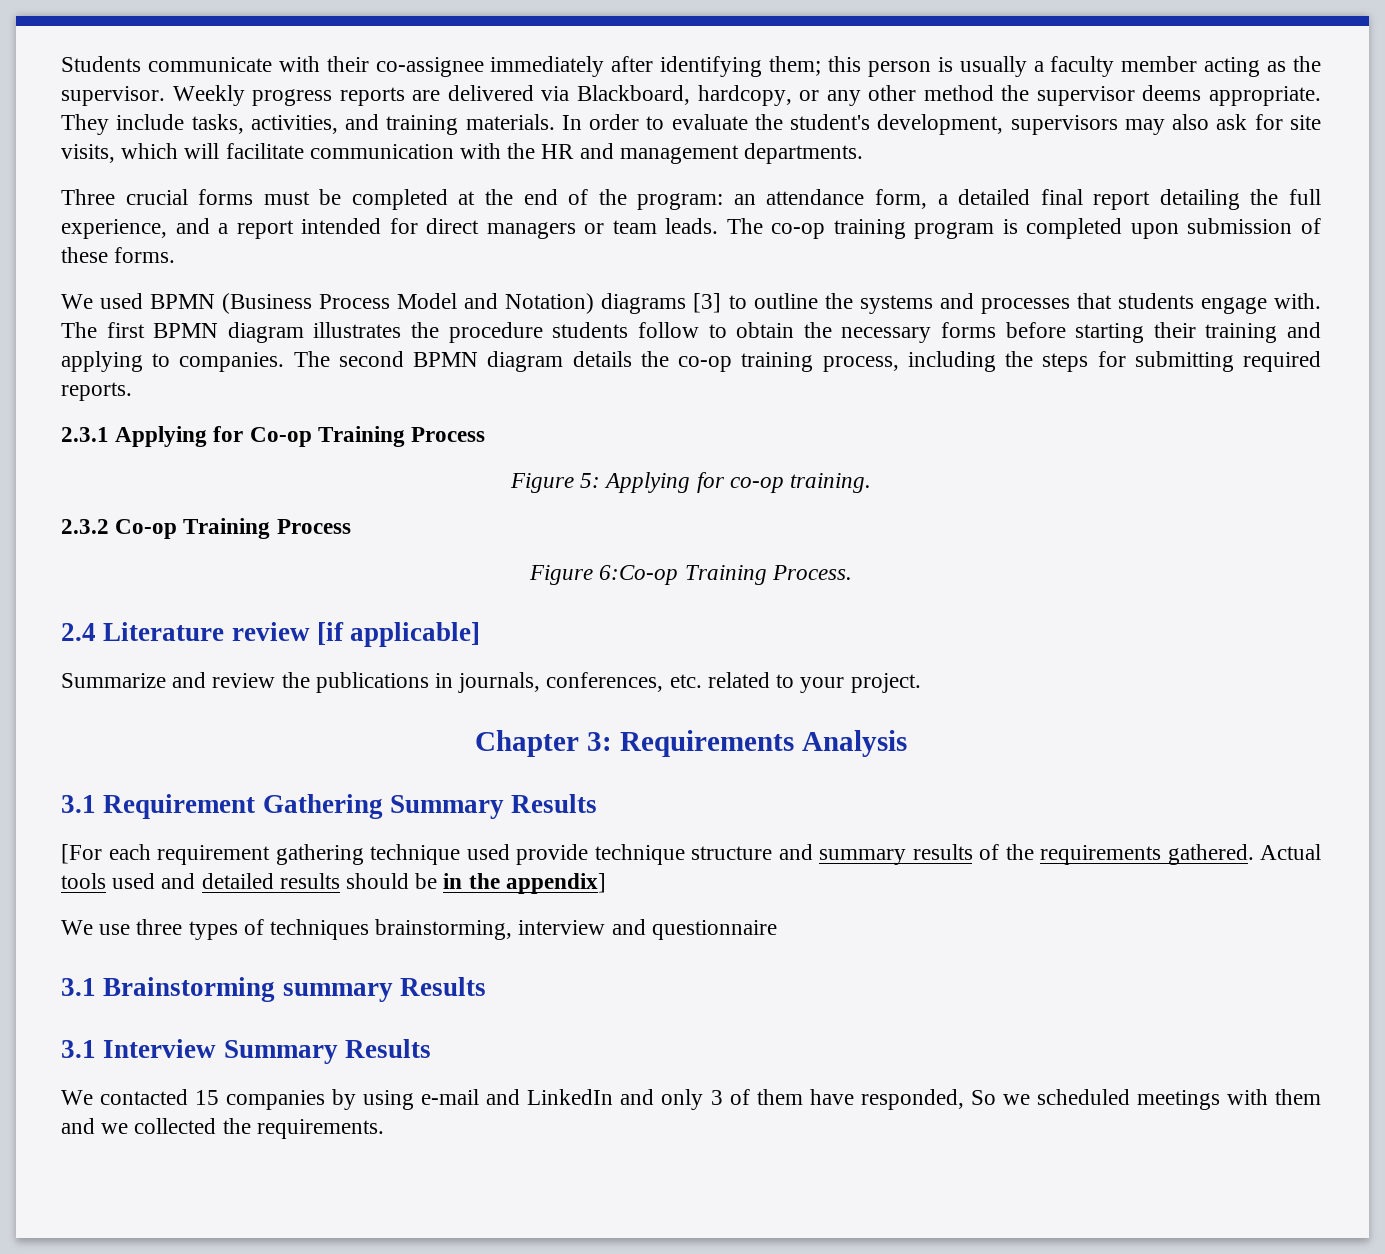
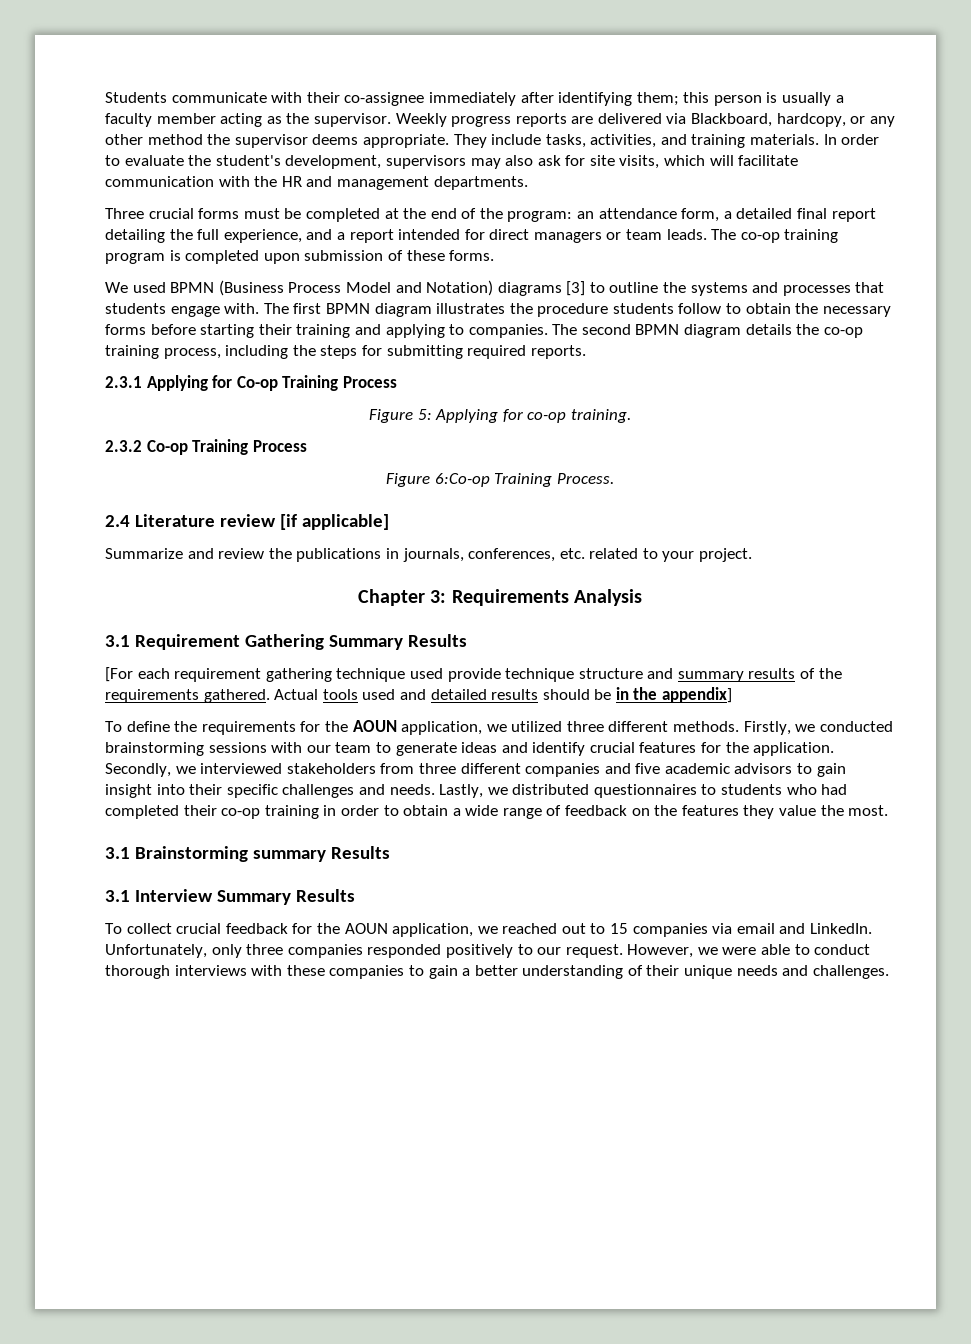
[61,919,777,940] We use three types of techniques brainstorming, interview and questionnaire -> [105,720,893,735] [105,742,835,756] [105,763,846,777] [105,784,848,798] [105,805,889,819] To define the requirements for the AOUN application, we utilized three different methods. Firstly, we conducted brainstorming sessions with our team to generate ideas and identify crucial features for the application. Secondly, we interviewed stakeholders from three different companies and five academic advisors to gain insight into their specific challenges and needs. Lastly, we distributed questionnaires to students who had completed their co-op training in order to obtain a wide range of feedback on the features they value the most.
[61,1089,1321,1110] [61,1118,384,1139] We contacted 15 companies by using e-mail and LinkedIn and only 3 of them have responded, So we scheduled meetings with them and we collected the requirements. -> [105,923,873,937] [105,944,871,958] [105,965,889,979] To collect crucial feedback for the AOUN application, we reached out to 15 companies via email and LinkedIn. Unfortunately, only three companies responded positively to our request. However, we were able to conduct thorough interviews with these companies to gain a better understanding of their unique needs and challenges.

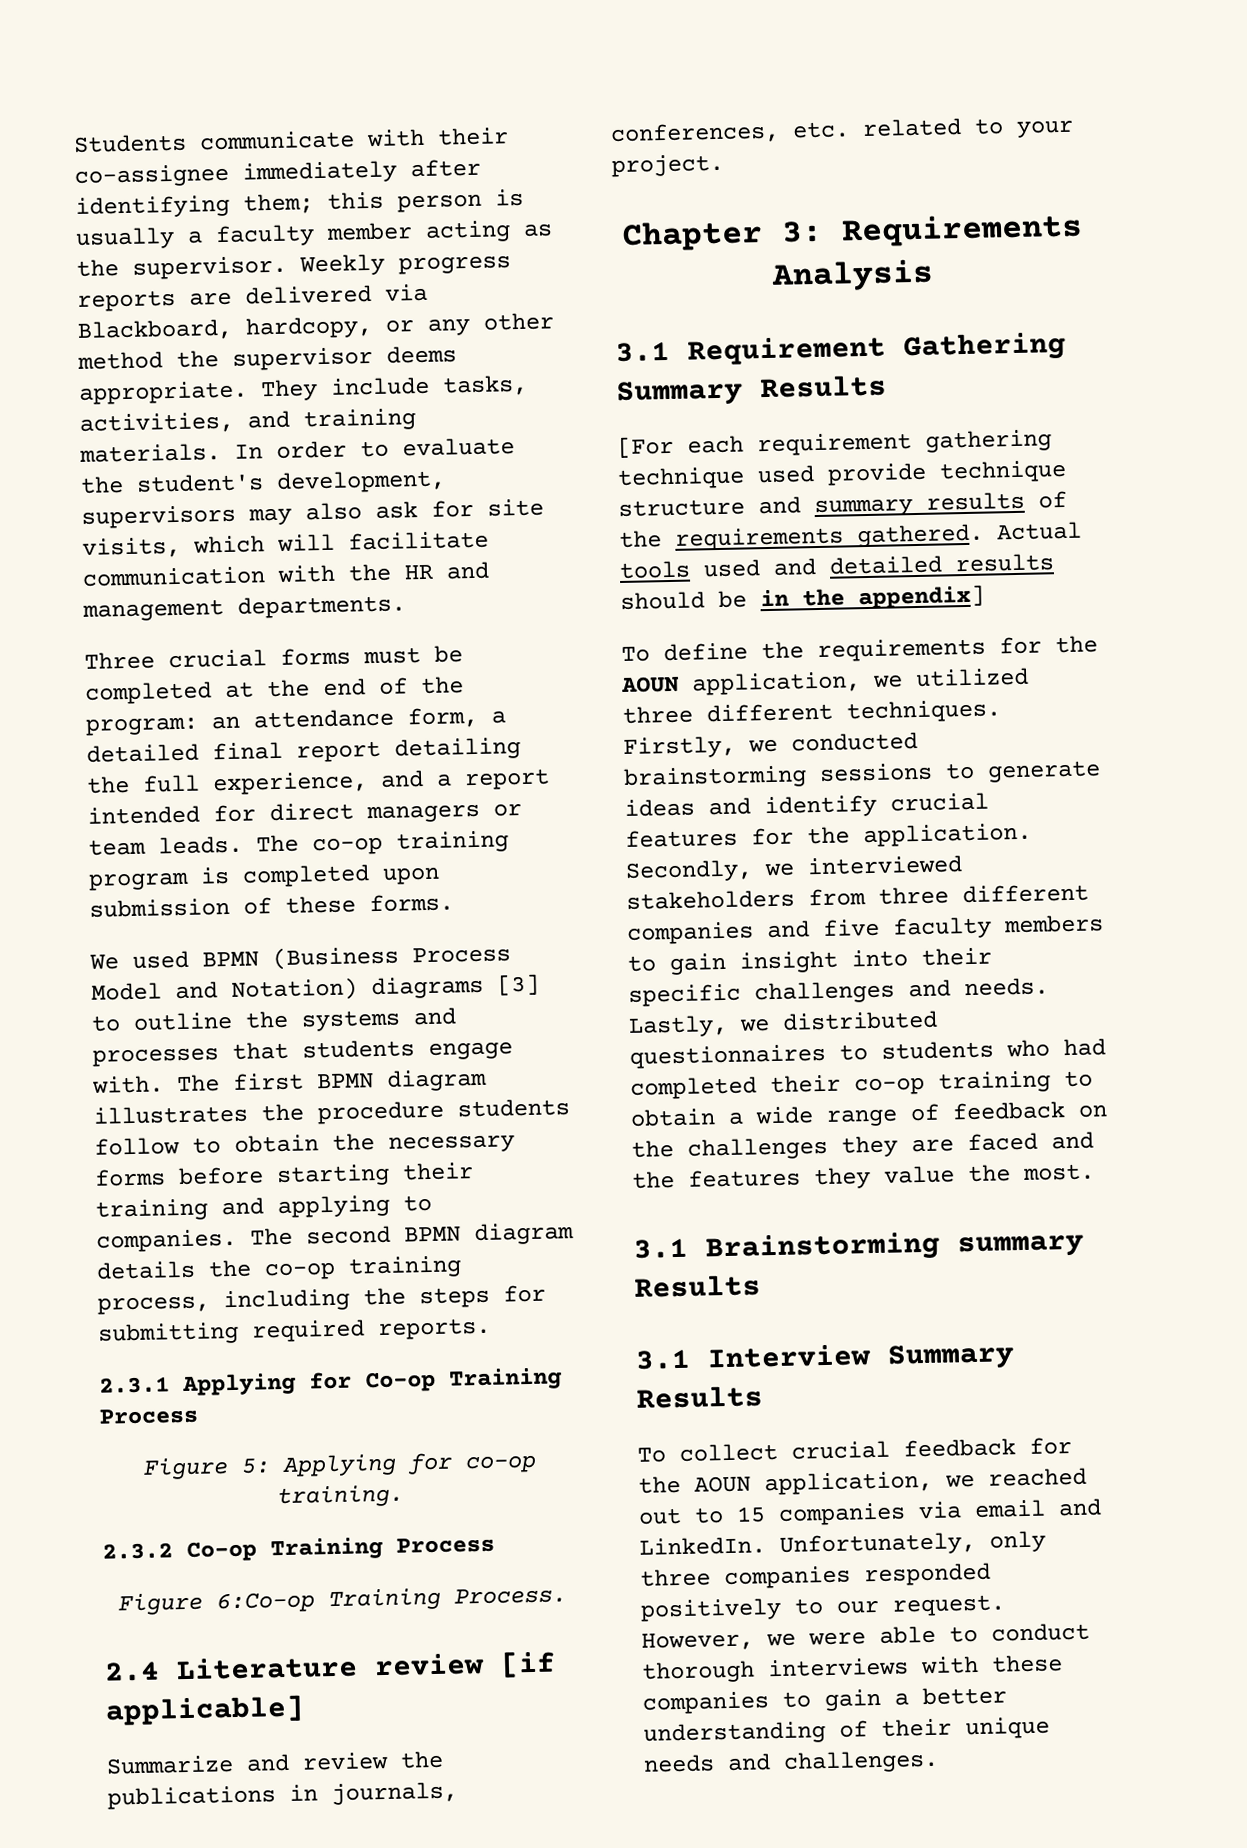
[673,721,740,732] methods. -> [846,699,1001,724] techniques.
[271,742,372,753] with our team -> (933, 772) none
[664,763,793,774] academic advisors -> [892,914,1104,940] faculty members
[323,805,379,816] in order -> (1051, 1082) none
(678, 810) none -> [687,1131,1094,1161] [632,1171,675,1189] challenges they are faced and the

